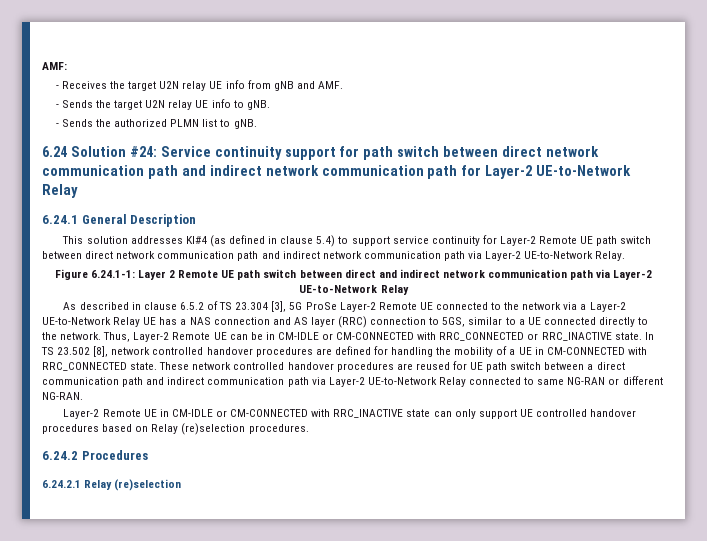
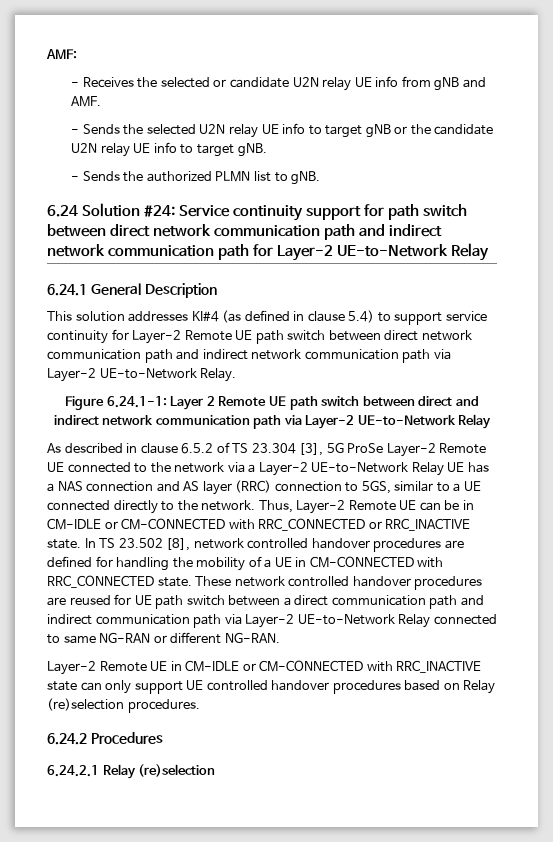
[128,81,157,91] target -> [160,77,289,88] selected or candidate
[114,99,244,110] target U2N relay UE info to -> [146,123,494,138] [71,142,234,157] selected U2N relay UE info to target gNB or the candidate U2N relay UE info to target

